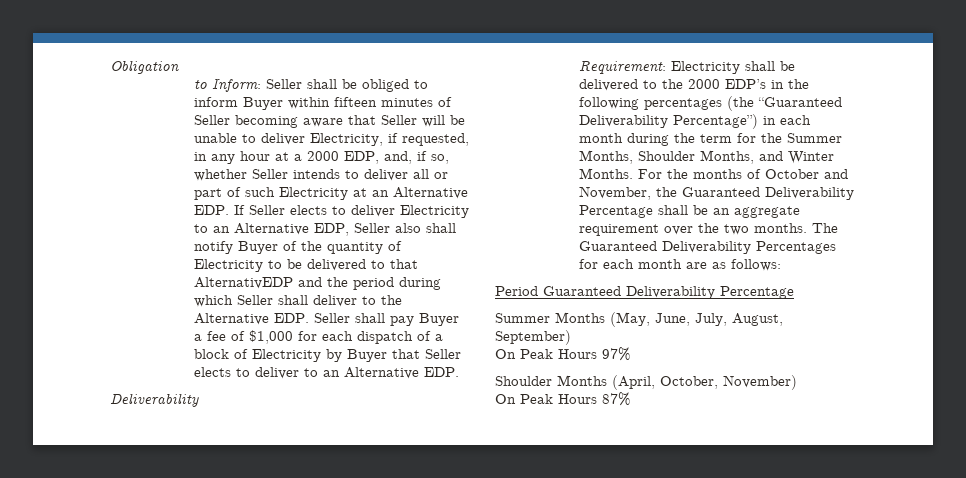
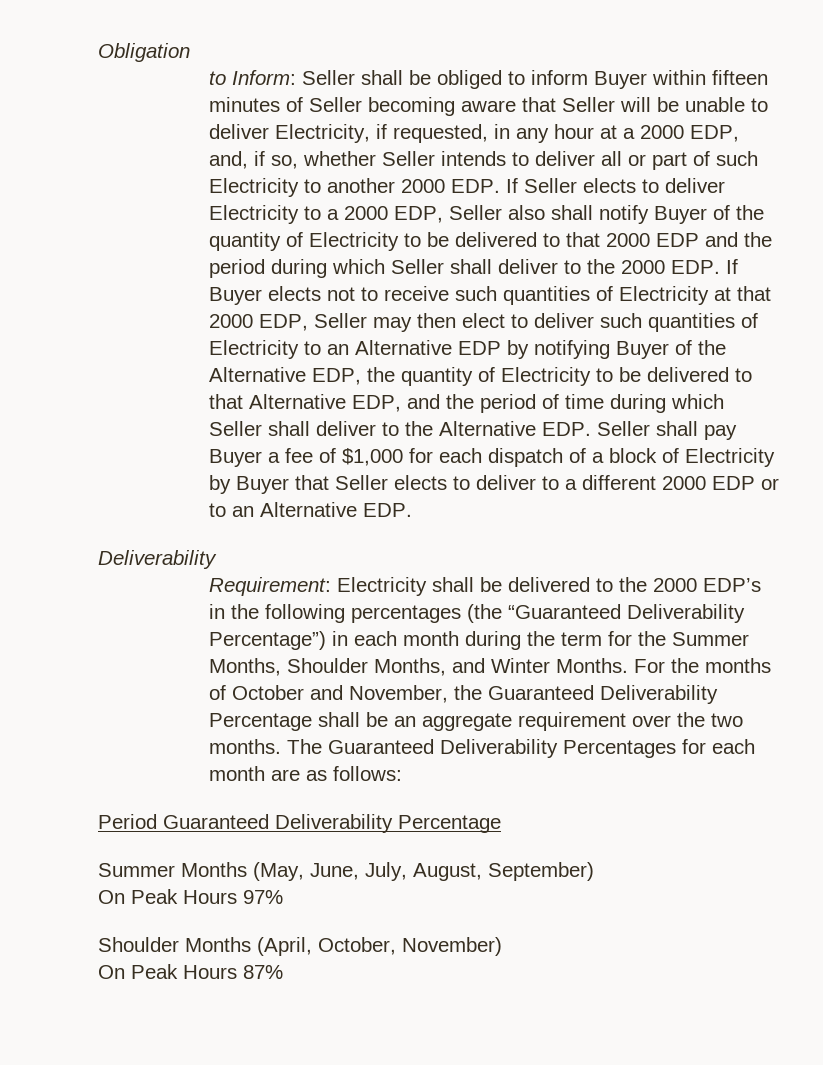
[353,187,469,199] at an Alternative -> [303,178,445,193] to another 2000
[213,223,310,235] an Alternative -> [326,206,388,220] a 2000
[194,277,294,289] AlternativEDP -> [605,233,699,247] 2000 EDP
(403, 300) none -> [620,259,738,274] [208,286,771,305] [208,313,758,332] [208,340,726,359] [208,367,752,386] [208,394,724,413] [208,421,433,436] 2000 EDP. If Buyer elects not to receive such quantities of Electricity at that 2000 EDP, Seller may then elect to deliver such quantities of Electricity to an Alternative EDP by notifying Buyer of the Alternative EDP, the quantity of Electricity to be delivered to that Alternative EDP, and the period of time during which Seller shall deliver to the
(319, 372) none -> [564,475,779,490] [208,503,226,517] a different 2000 EDP or to

